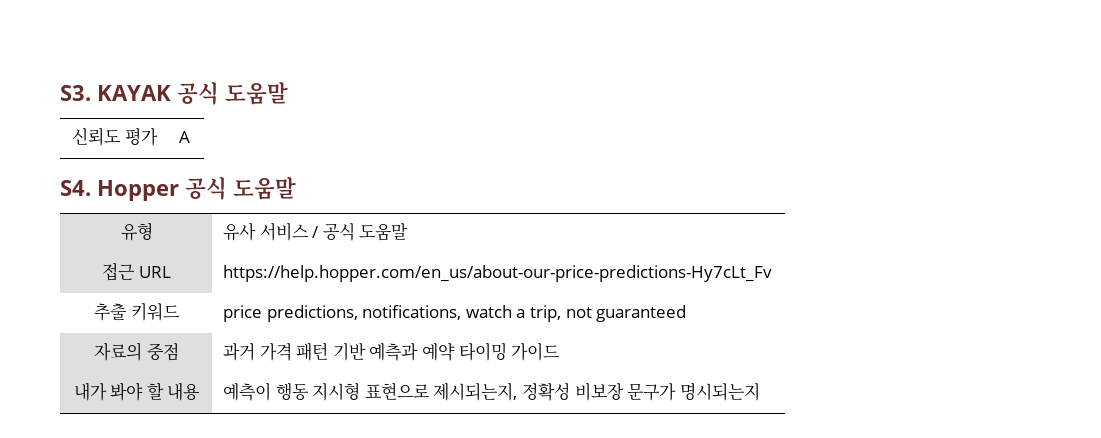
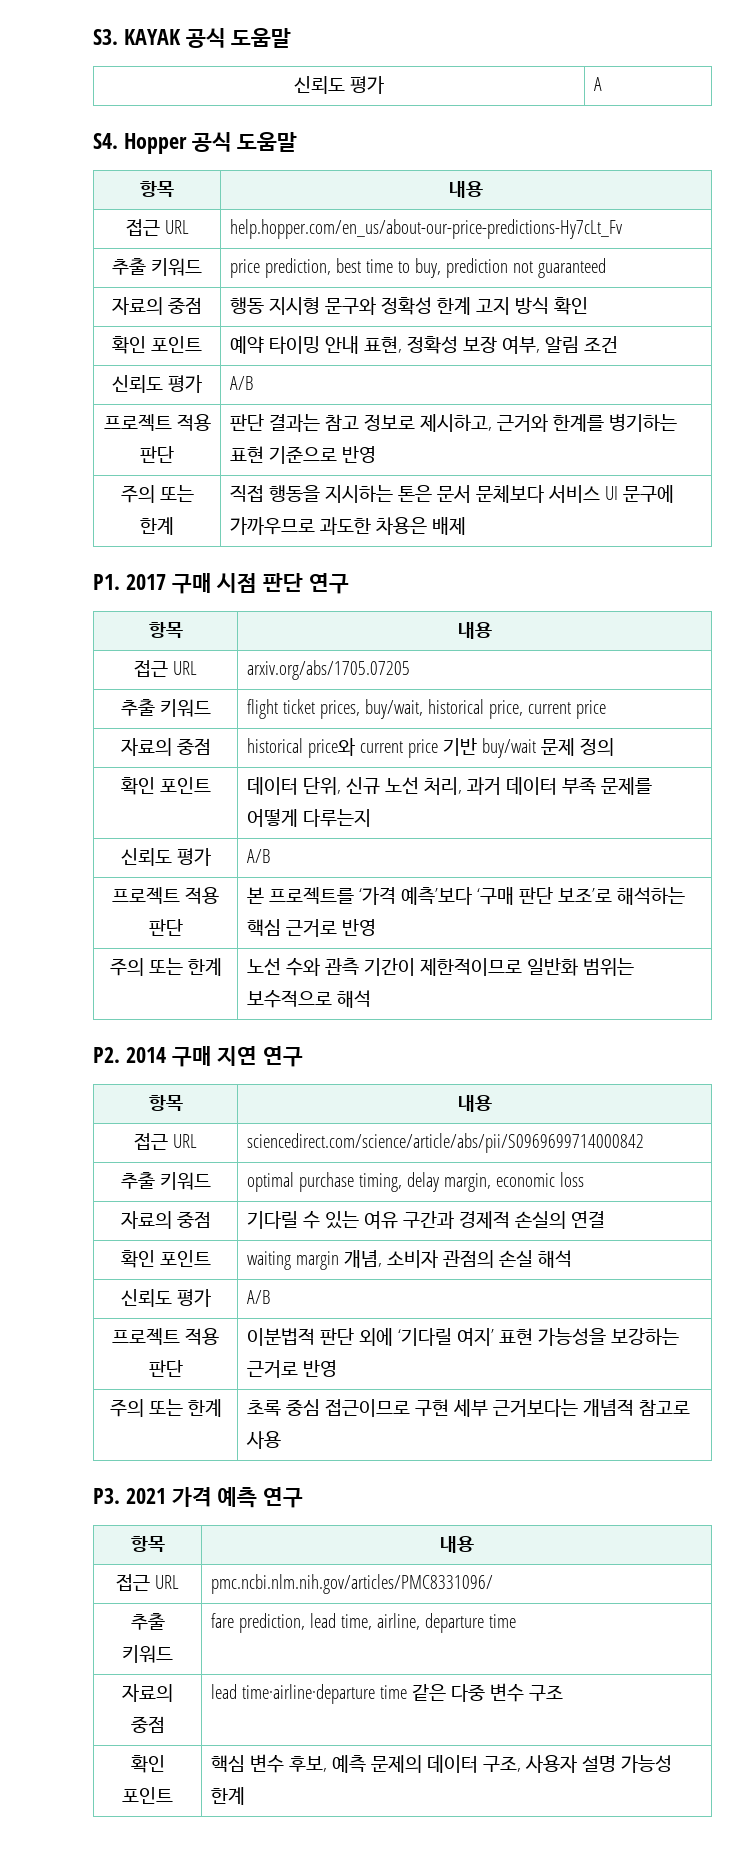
[120,222,153,241] [223,222,409,241] [102,262,171,281] [223,265,773,282] 유형 | 유사 서비스 / 공식 도움말 // 접근 URL | https://help.hopper.com/en_us/about-our-price-predictions-Hy7cLt_Fv -> [140,181,174,197] [448,181,483,198] [125,219,189,236] [229,219,622,239] 항목 | 내용 // 접근 URL | help.hopper.com/en_us/about-our-price-predictions-Hy7cLt_Fv
[266,305,687,322] [94,342,179,361] [223,342,561,361] [73,382,201,401] [223,382,760,401] predictions, notifications, watch a trip, not guaranteed // 자료의 중점 | 과거 가격 패턴 기반 예측과 예약 타이밍 가이드 // 내가 봐야 할 내용 | 예측이 행동 지시형 표현으로 제시되는지, 정확성 비보장 문구가 명시되는지 -> [264,258,606,278] [112,297,202,315] [229,297,588,315] [112,336,202,354] [229,336,618,354] [112,375,202,393] [229,376,253,390] [103,414,211,431] [140,446,174,463] [229,413,677,432] [229,446,376,464] [120,485,194,503] [140,517,174,535] [229,485,674,503] [229,517,466,535] [93,573,350,594] [148,622,183,638] [457,622,492,639] [134,660,197,677] [246,660,410,680] [120,699,211,717] [246,699,606,719] [120,738,211,756] [246,738,614,758] [120,777,211,795] [246,777,652,795] [246,809,371,827] [120,848,211,866] [246,849,270,863] [112,887,219,904] [148,919,183,936] [246,887,685,905] [246,919,376,937] [109,958,222,976] [246,958,634,976] [246,990,371,1008] [93,1046,304,1067] [148,1095,183,1111] [457,1095,492,1112] [134,1133,197,1150] [246,1133,644,1153] [120,1172,211,1190] [246,1172,584,1192] [120,1211,211,1229] [246,1211,605,1229] [120,1250,211,1268] [246,1250,572,1270] [120,1289,211,1307] [246,1290,270,1304] [112,1328,219,1345] [148,1360,183,1377] [246,1328,679,1346] [246,1360,337,1378] [109,1399,222,1417] [246,1399,690,1417] [245,1431,281,1449] [93,1487,304,1508] [130,1536,165,1552] [439,1536,474,1553] [116,1574,179,1591] [210,1574,493,1594] [130,1613,165,1630] [122,1645,173,1663] [210,1613,516,1633] [122,1684,173,1702] [130,1716,165,1733] [210,1683,563,1704] [130,1755,165,1773] [122,1787,173,1804] [210,1754,672,1773] [210,1787,245,1805] prediction, best time to buy, prediction not guaranteed // 자료의 중점 | 행동 지시형 문구와 정확성 한계 고지 방식 확인 // 확인 포인트 | 예약 타이밍 안내 표현, 정확성 보장 여부, 알림 조건 // 신뢰도 평가 | A/B // 프로젝트 적용 판단 | 판단 결과는 참고 정보로 제시하고, 근거와 한계를 병기하는 표현 기준으로 반영 // 주의 또는 한계 | 직접 행동을 지시하는 톤은 문서 문체보다 서비스 UI 문구에 가까우므로 과도한 차용은 배제 // P1. 2017 구매 시점 판단 연구 // 항목 | 내용 // 접근 URL | arxiv.org/abs/1705.07205 // 추출 키워드 | flight ticket prices, buy/wait, historical price, current price // 자료의 중점 | historical price와 current price 기반 buy/wait 문제 정의 // 확인 포인트 | 데이터 단위, 신규 노선 처리, 과거 데이터 부족 문제를 어떻게 다루는지 // 신뢰도 평가 | A/B // 프로젝트 적용 판단 | 본 프로젝트를 ‘가격 예측’보다 ‘구매 판단 보조’로 해석하는 핵심 근거로 반영 // 주의 또는 한계 | 노선 수와 관측 기간이 제한적이므로 일반화 범위는 보수적으로 해석 // P2. 2014 구매 지연 연구 // 항목 | 내용 // 접근 URL | sciencedirect.com/science/article/abs/pii/S0969699714000842 // 추출 키워드 | optimal purchase timing, delay margin, economic loss // 자료의 중점 | 기다릴 수 있는 여유 구간과 경제적 손실의 연결 // 확인 포인트 | waiting margin 개념, 소비자 관점의 손실 해석 // 신뢰도 평가 | A/B // 프로젝트 적용 판단 | 이분법적 판단 외에 ‘기다릴 여지’ 표현 가능성을 보강하는 근거로 반영 // 주의 또는 한계 | 초록 중심 접근이므로 구현 세부 근거보다는 개념적 참고로 사용 // P3. 2021 가격 예측 연구 // 항목 | 내용 // 접근 URL | pmc.ncbi.nlm.nih.gov/articles/PMC8331096/ // 추출 키워드 | fare prediction, lead time, airline, departure time // 자료의 중점 | lead time·airline·departure time 같은 다중 변수 구조 // 확인 포인트 | 핵심 변수 후보, 예측 문제의 데이터 구조, 사용자 설명 가능성 한계

